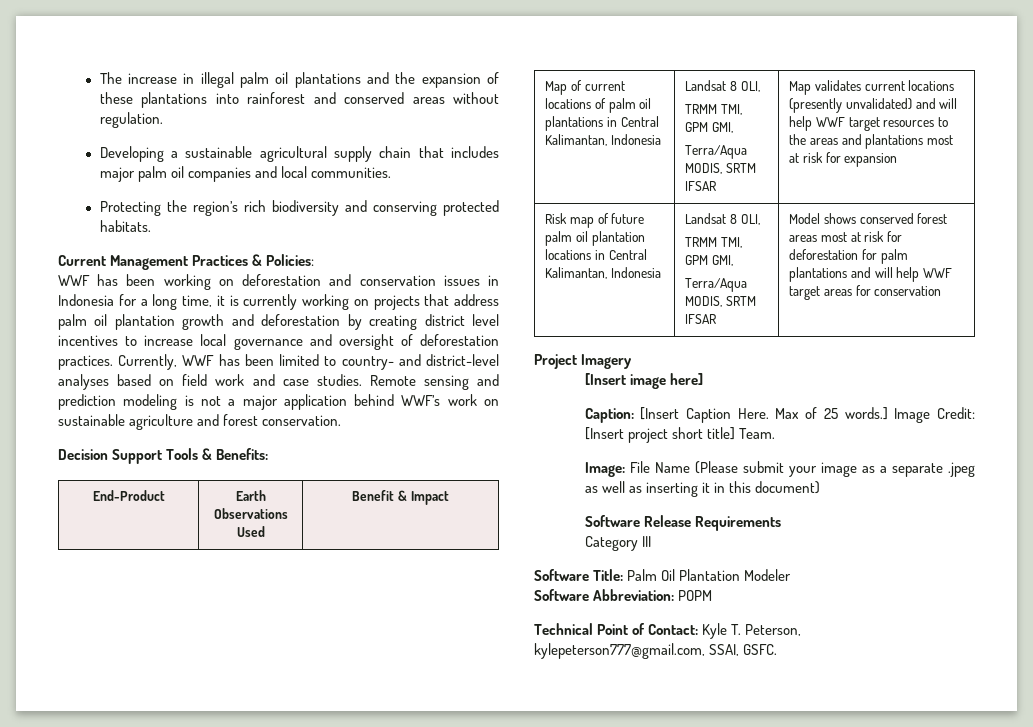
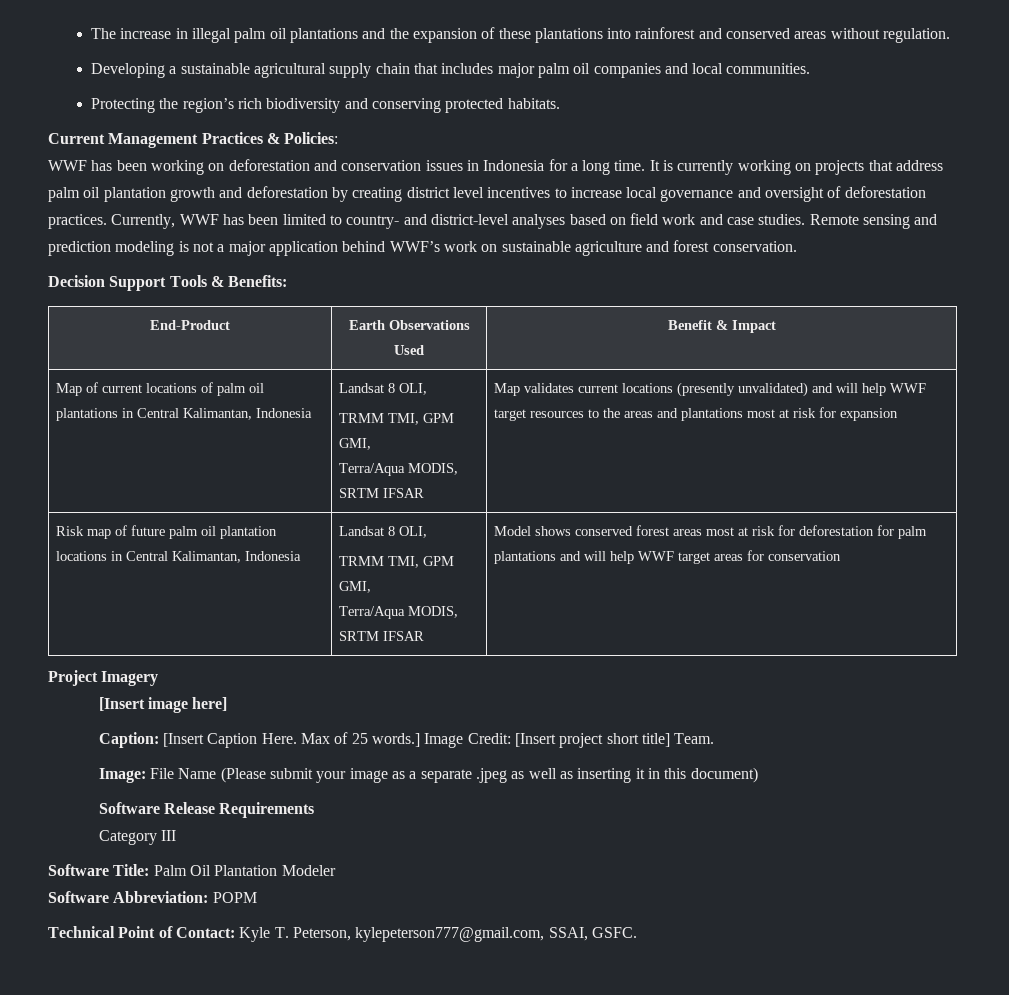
[182,295,225,307] time, it -> [614,160,660,171] time. It

